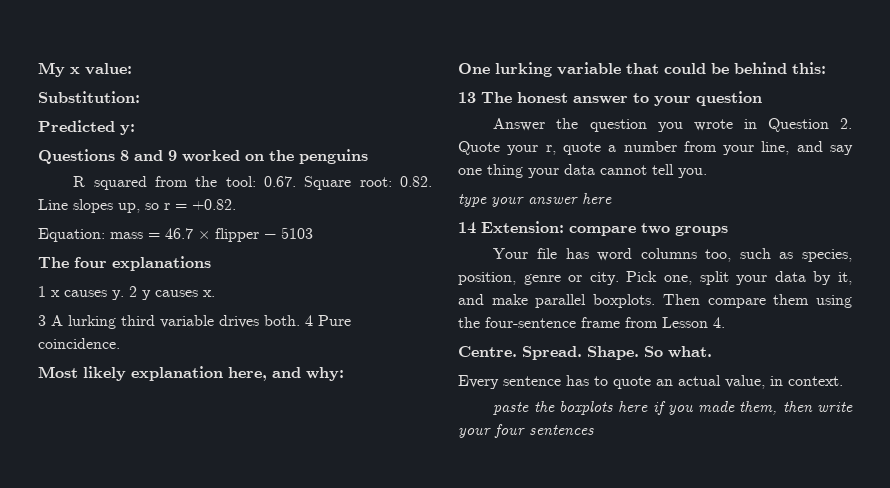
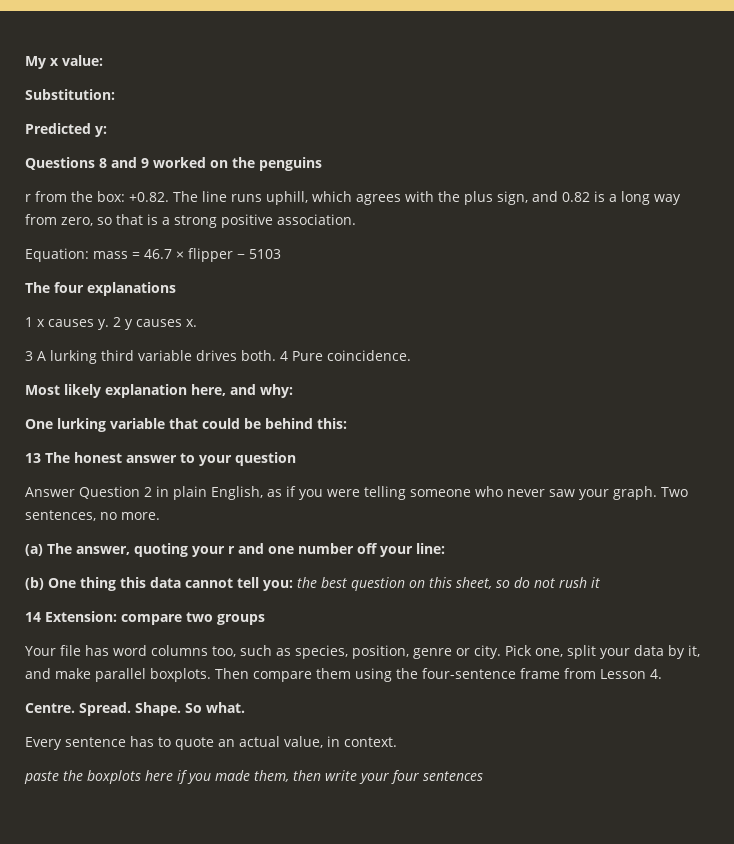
[73,176,433,190] [38,199,236,213] R squared from the tool: 0.67. Square root: 0.82. Line slopes up, so r = +0.82. -> [25,191,681,205] [25,214,356,228] r from the box: +0.82. The line runs uphill, which agrees with the plus sign, and 0.82 is a long way from zero, so that is a strong positive association.
[556,118,852,132] [458,141,853,155] [458,164,707,178] [458,193,612,207] the question you wrote in Question 2. Quote your r, quote a number from your line, and say one thing your data cannot tell you. // type your answer here -> [79,486,688,500] [25,510,160,521] [25,543,445,557] [25,577,600,591] Question 2 in plain English, as if you were telling someone who never saw your graph. Two sentences, no more. // (a) The answer, quoting your r and one number off your line: // (b) One thing this data cannot tell you: the best question on this sheet, so do not rush it

